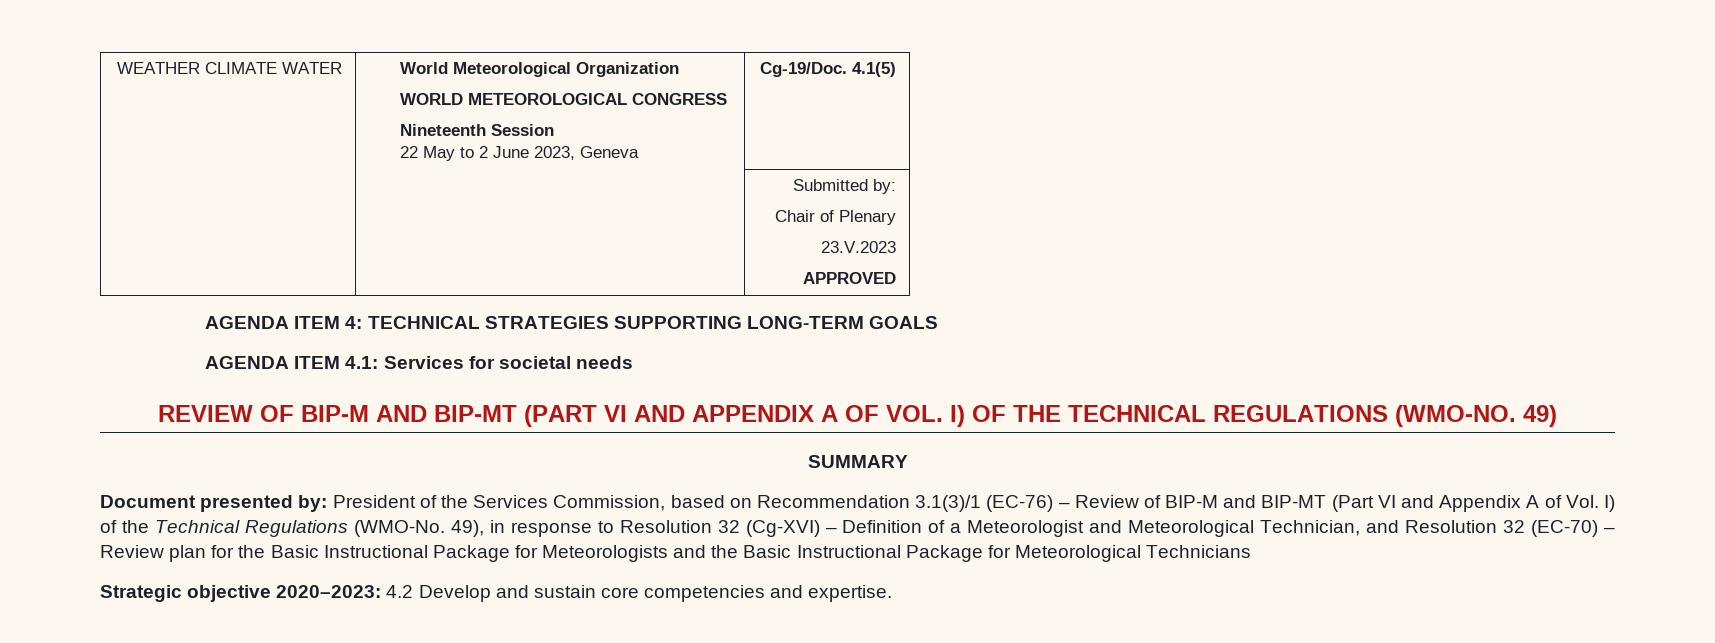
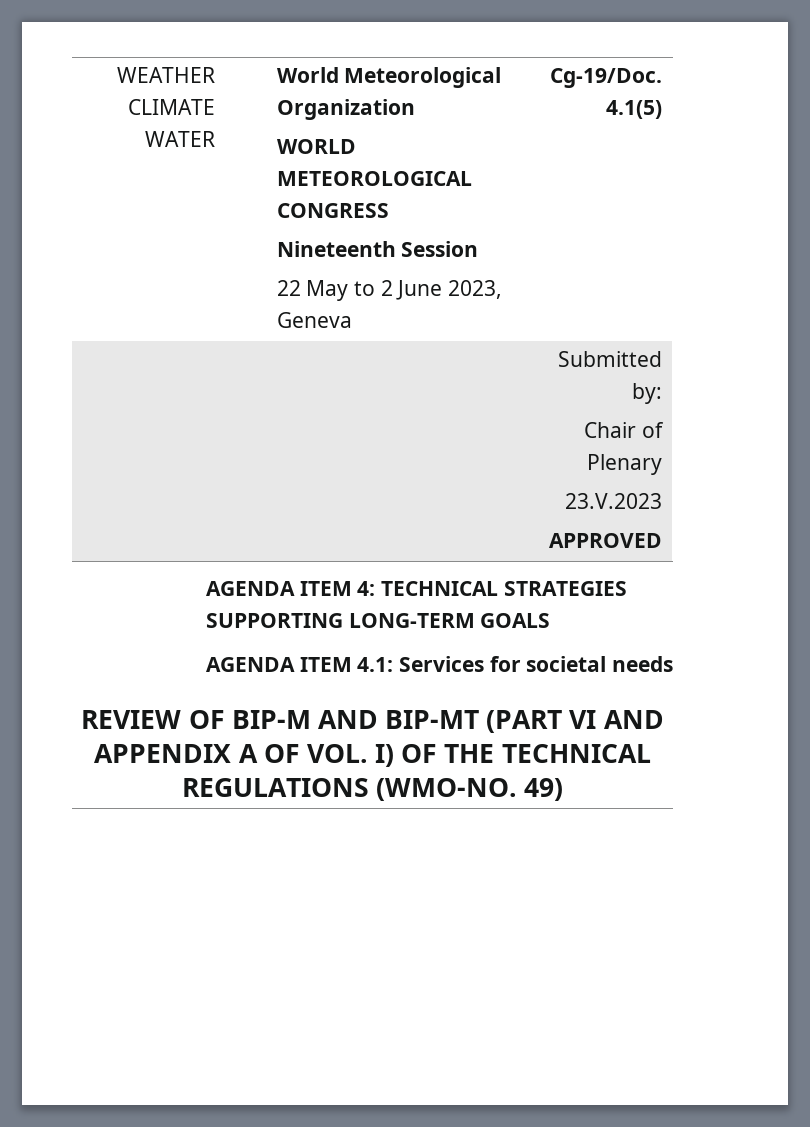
[807,455,908,468] [100,495,1615,512] [100,520,1615,537] [100,545,1252,562] [100,585,893,602] // SUMMARY // Document presented by: President of the Services Commission, based on Recommendation 3.1(3)/1 (EC-76) – Review of BIP-M and BIP-MT (Part VI and Appendix A of Vol. I) of the Technical Regulations (WMO-No. 49), in response to Resolution 32 (Cg-XVI) – Definition of a Meteorologist and Meteorological Technician, and Resolution 32 (EC-70) – Review plan for the Basic Instructional Package for Meteorologists and the Basic Instructional Package for Meteorological Technicians // Strategic objective 2020–2023: 4.2 Develop and sustain core competencies and expertise. -> (564, 789) none

